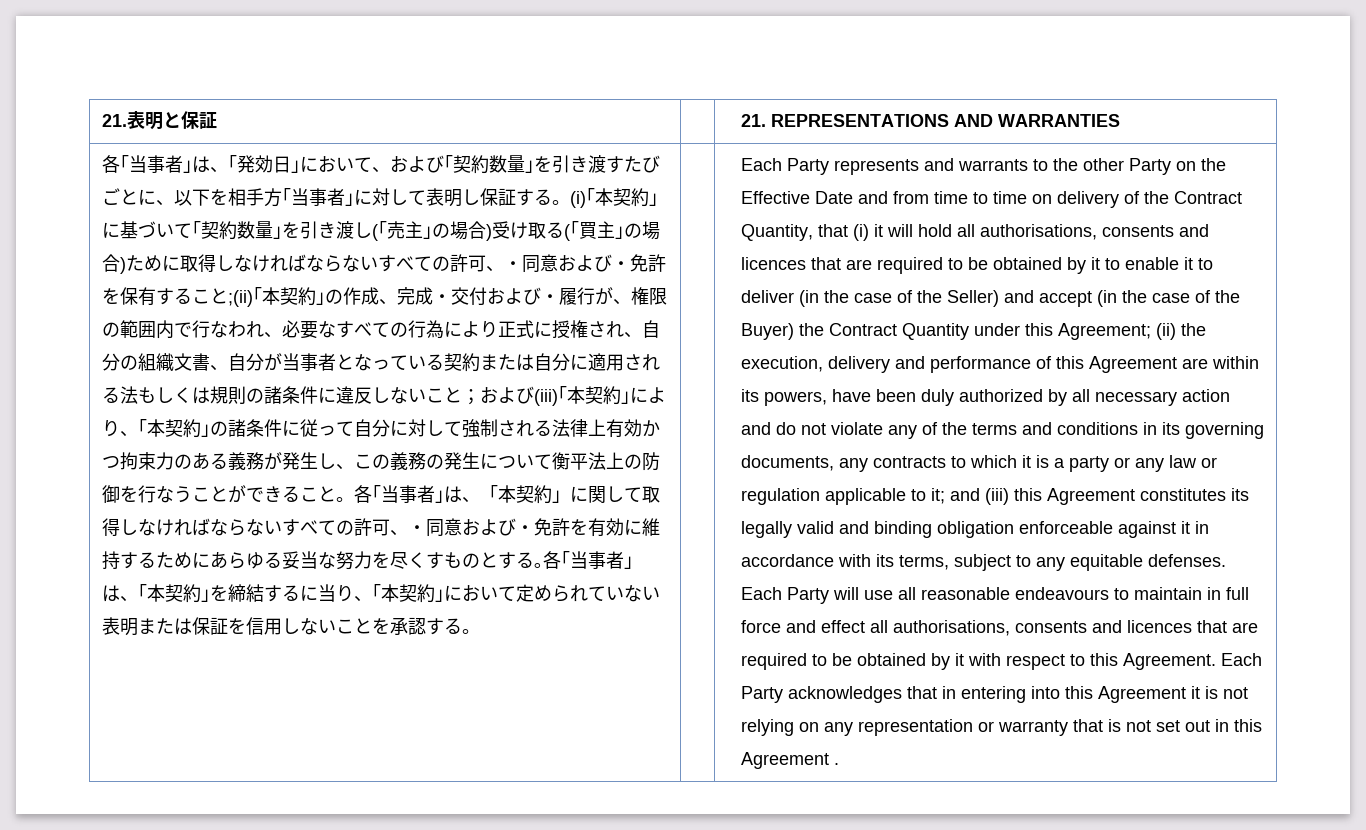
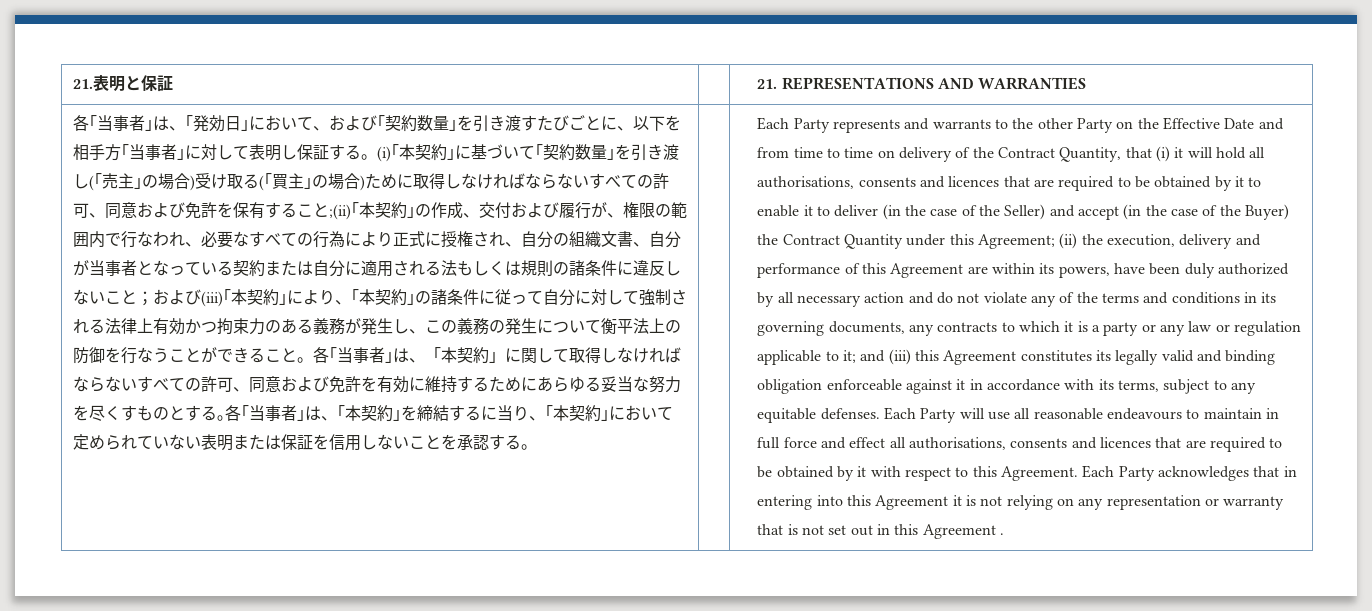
[503,254,630,273] ・同意および・ -> [104,202,185,219] 同意および
[396,287,451,305] 完成・ -> (479, 215) none
[540,294,559,303] ・ -> (559, 210) none
[407,518,534,537] ・同意および・ -> [248,376,329,393] 同意および

